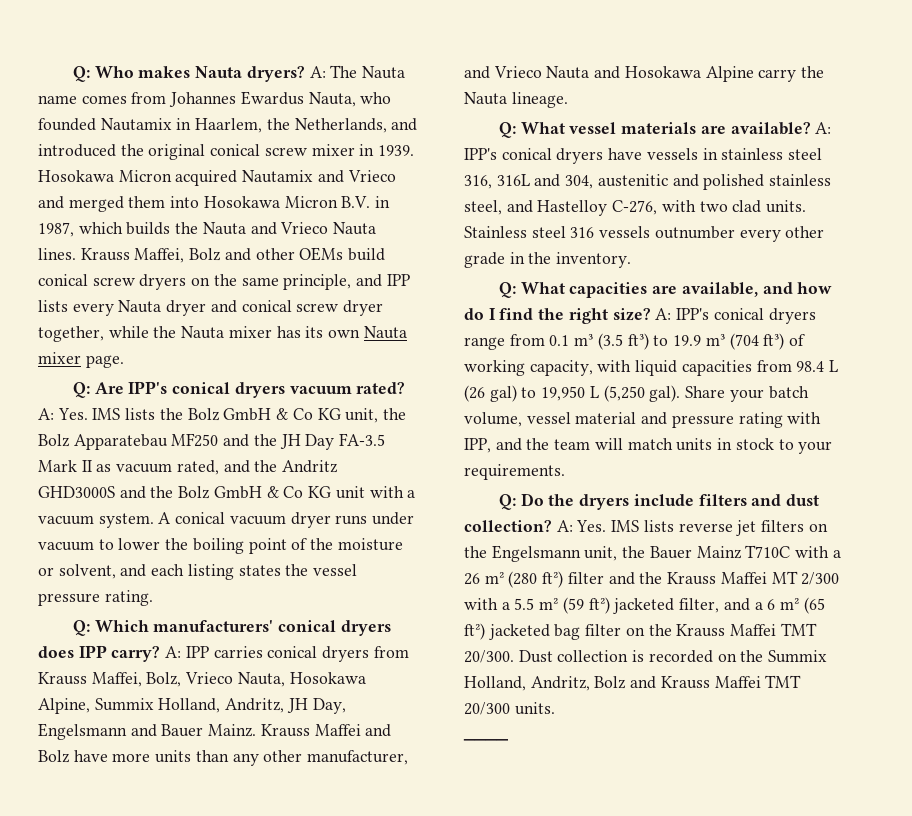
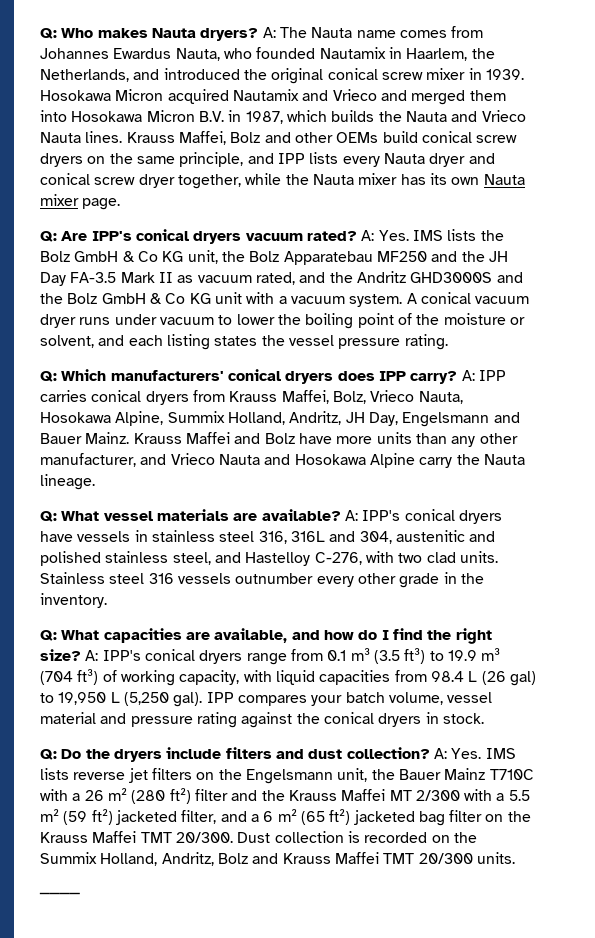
[685,386,726,398] Share -> [206,692,307,706] IPP compares
[787,412,822,424] [464,438,833,454] [464,464,565,480] with IPP, and the team will match units in stock to your requirements. -> [241,712,484,728] against the conical dryers in stock.

